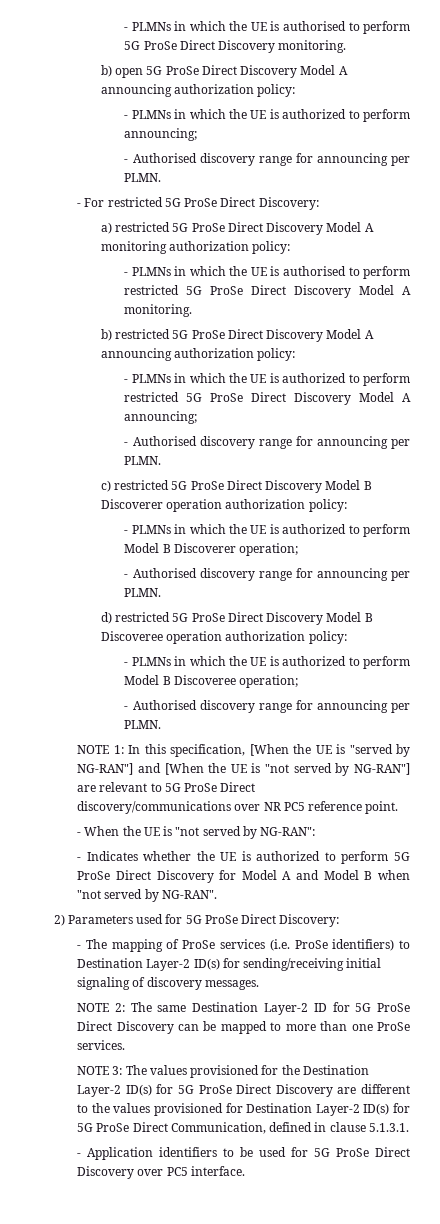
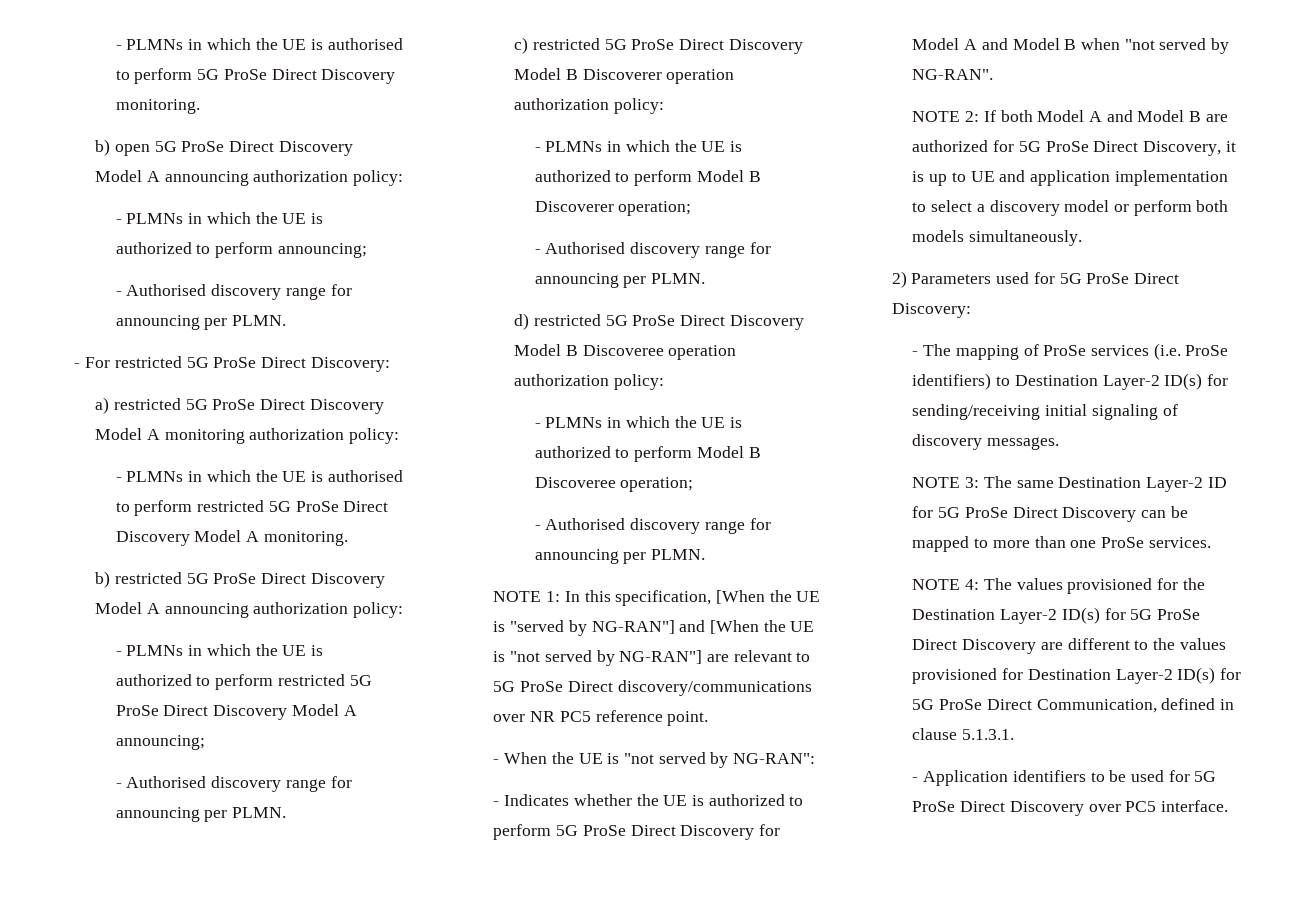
(217, 894) none -> [912,110,1228,122] [912,140,1236,156] [912,170,1228,186] [912,200,1229,216] [912,230,1083,246] // NOTE 2: If both Model A and Model B are authorized for 5G ProSe Direct Discovery, it is up to UE and application implementation to select a discovery model or perform both models simultaneously.
[114,1003,125,1012] 2: -> [965,477,980,488] 3:
[112,1066,123,1075] 3: -> [965,579,980,590] 4:

